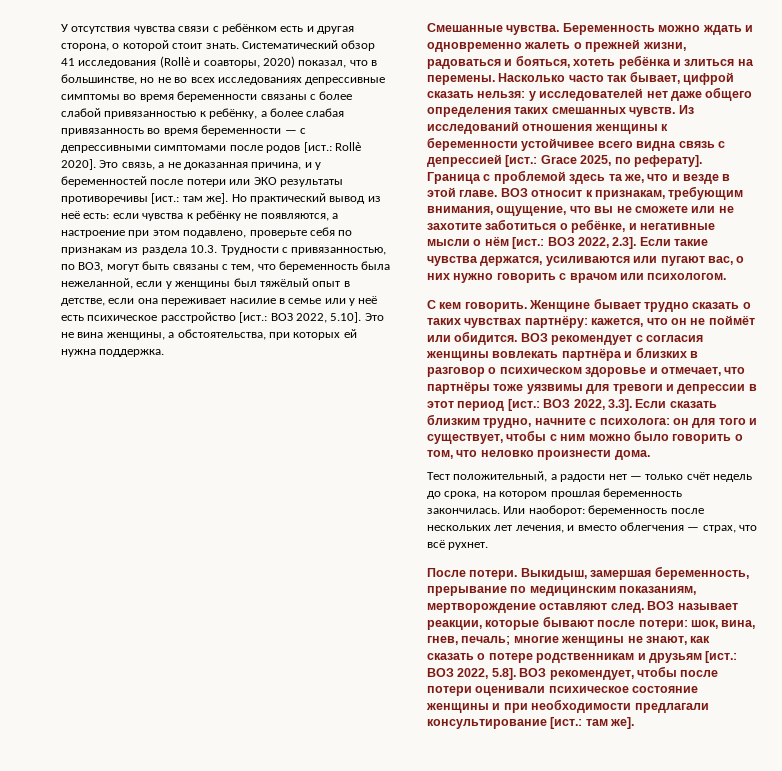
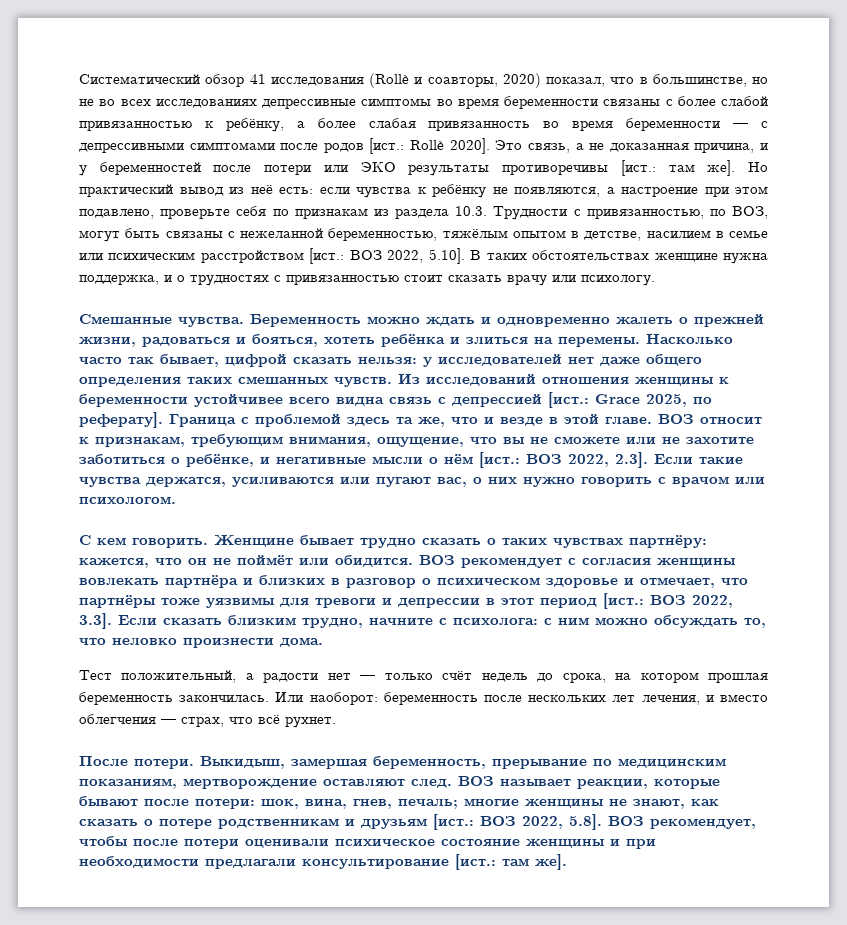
[61,23,354,34] [61,40,239,51] У отсутствия чувства связи с ребёнком есть и другая сторона, о которой стоит знать. -> (79, 79) none
[231,261,391,272] [61,278,350,289] [61,296,378,306] [61,312,384,323] [61,329,357,340] [61,349,165,357] тем, что беременность была нежеланной, если у женщины был тяжёлый опыт в детстве, если она переживает насилие в семье или у неё есть психическое расстройство [ист.: ВОЗ 2022, 5.10]. Это не вина женщины, а обстоятельства, при которых ей нужна поддержка. -> [240,228,768,241] [79,248,768,264] [79,275,655,286] нежеланной беременностью, тяжёлым опытом в детстве, насилием в семье или психическим расстройством [ист.: ВОЗ 2022, 5.10]. В таких обстоятельствах женщине нужна поддержка, и о трудностях с привязанностью стоит сказать врачу или психологу.
[672,418,757,428] [427,430,743,444] [427,450,453,459] он для того и существует, чтобы с ним можно было говорить о том, -> [544,615,766,628] с ним можно обсуждать то,

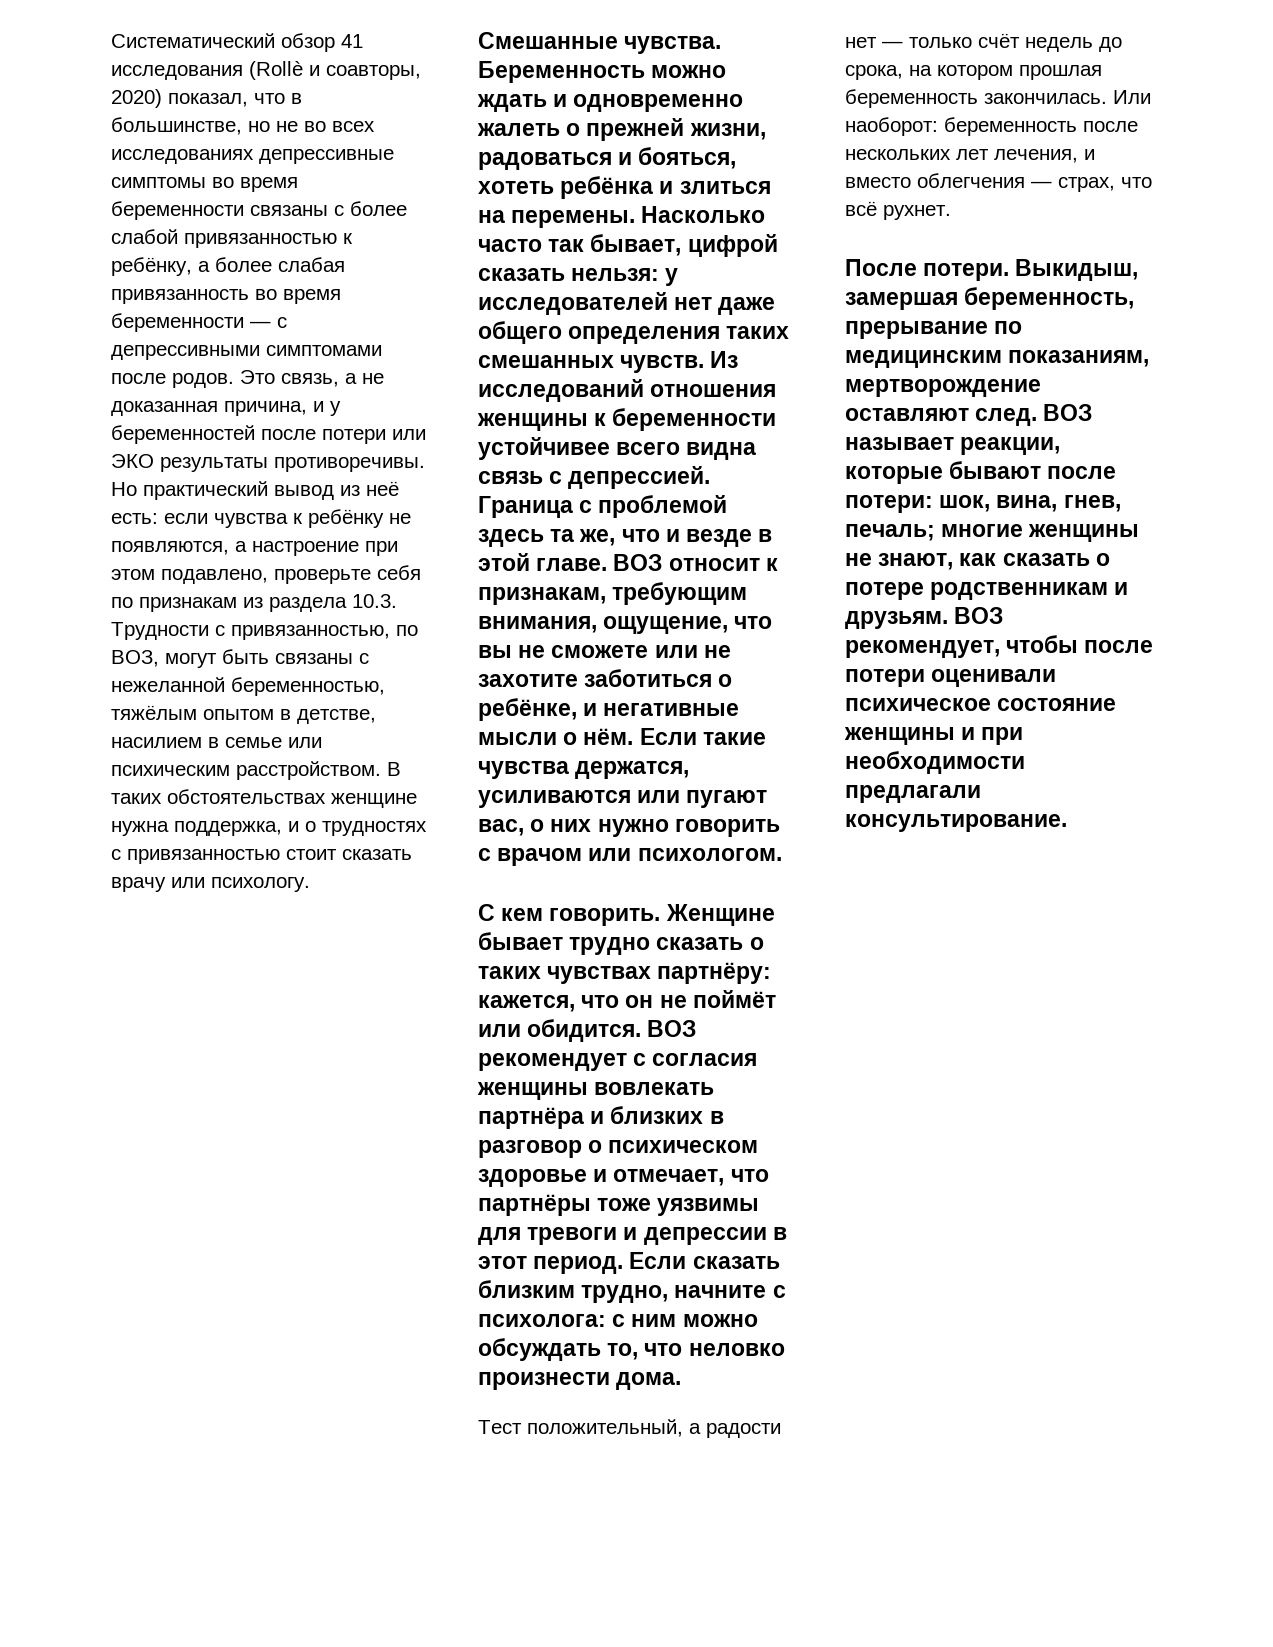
[323,138,490,154] родов [ист.: Rollè 2020]. -> [172,373,234,388] родов.
[502,160,736,176] противоречивы [ист.: там же]. -> [274,457,425,472] противоречивы.
[200,248,465,264] расстройством [ист.: ВОЗ 2022, 5.10]. -> [236,761,381,780] расстройством.
[452,392,712,408] [79,412,163,428] депрессией [ист.: Grace 2025, по реферату]. -> [568,466,711,489] депрессией.
[444,452,648,468] нём [ист.: ВОЗ 2022, 2.3]. -> [583,728,634,745] нём.
[540,593,733,609] [79,613,112,629] период [ист.: ВОЗ 2022, 3.3]. -> [533,1256,624,1274] период.
[361,814,602,830] друзьям [ист.: ВОЗ 2022, 5.8]. -> [845,611,948,629] друзьям.
[302,854,567,870] консультирование [ист.: там же]. -> [845,814,1067,832] консультирование.

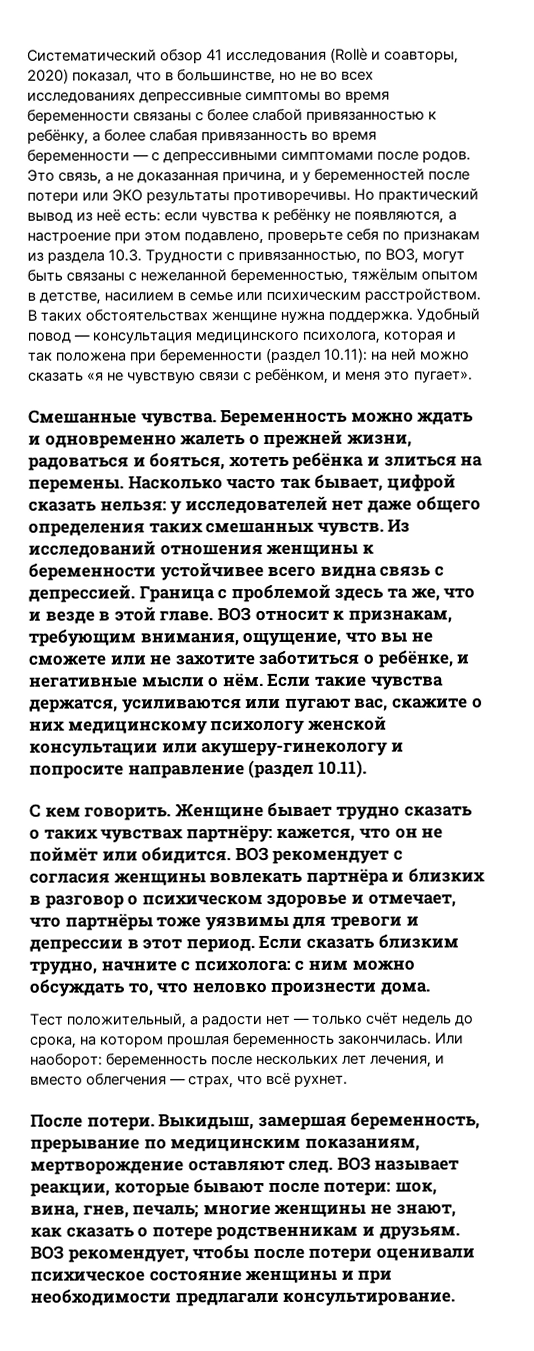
[174,821,427,836] [111,849,412,864] [111,877,310,892] поддержка, и о трудностях с привязанностью стоит сказать врачу или психологу. -> [328,308,481,323] [27,330,458,344] [28,347,471,364] [28,368,473,385] поддержка. Удобный повод — консультация медицинского психолога, которая и так положена при беременности (раздел 10.11): на ней можно сказать «я не чувствую связи с ребёнком, и меня это пугает».
(524, 827) none -> [391,697,468,709] скажите
[597,819,780,837] [478,848,782,866] нужно говорить с врачом или психологом. -> [67,716,387,735] [29,741,404,757] [29,759,367,779] медицинскому психологу женской консультации или акушеру-гинекологу и попросите направление (раздел 10.11).

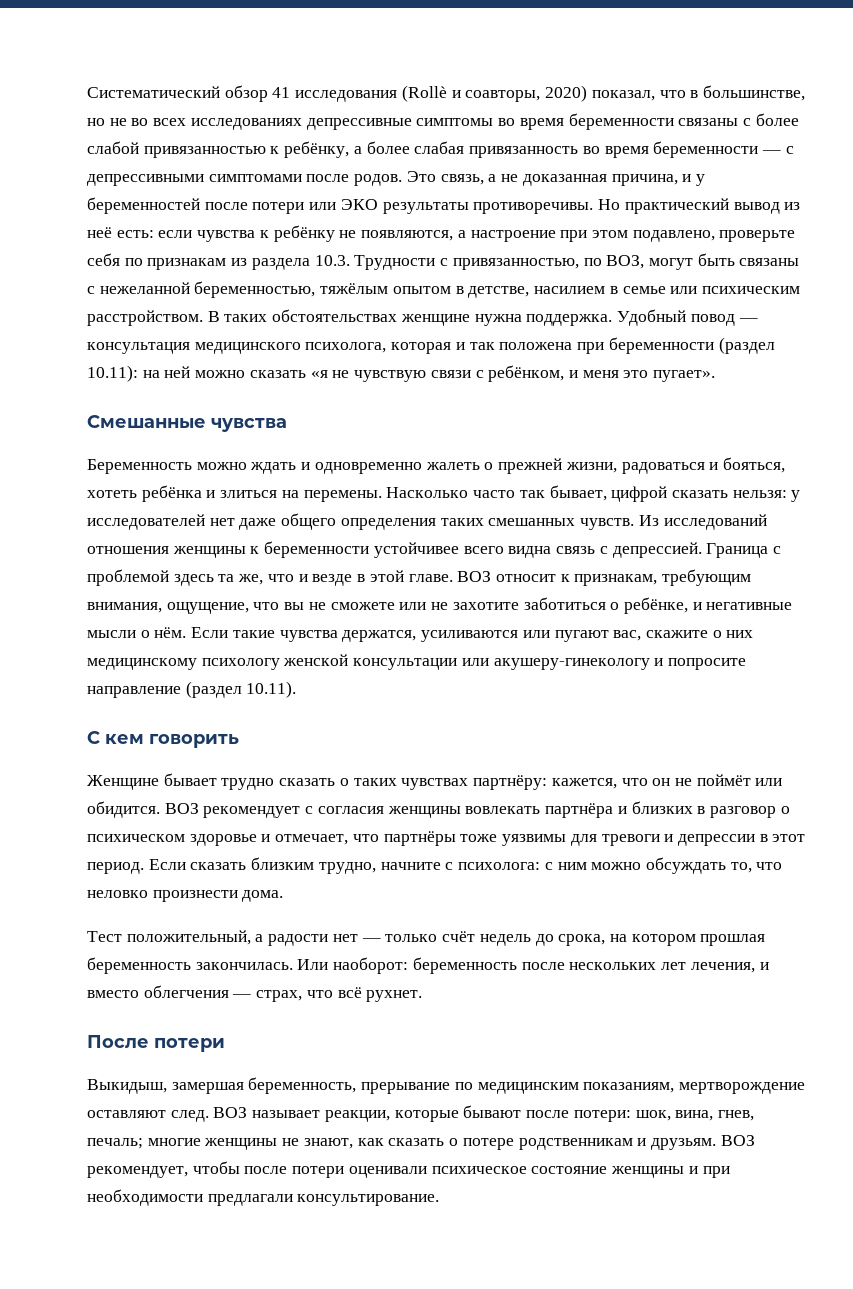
[140,412,217,427] чувства. -> [211,418,287,432] чувства //
[84,806,172,821] говорить. -> [149,734,239,748] говорить //
[86,1116,155,1131] потери. -> [154,1038,225,1052] потери //

